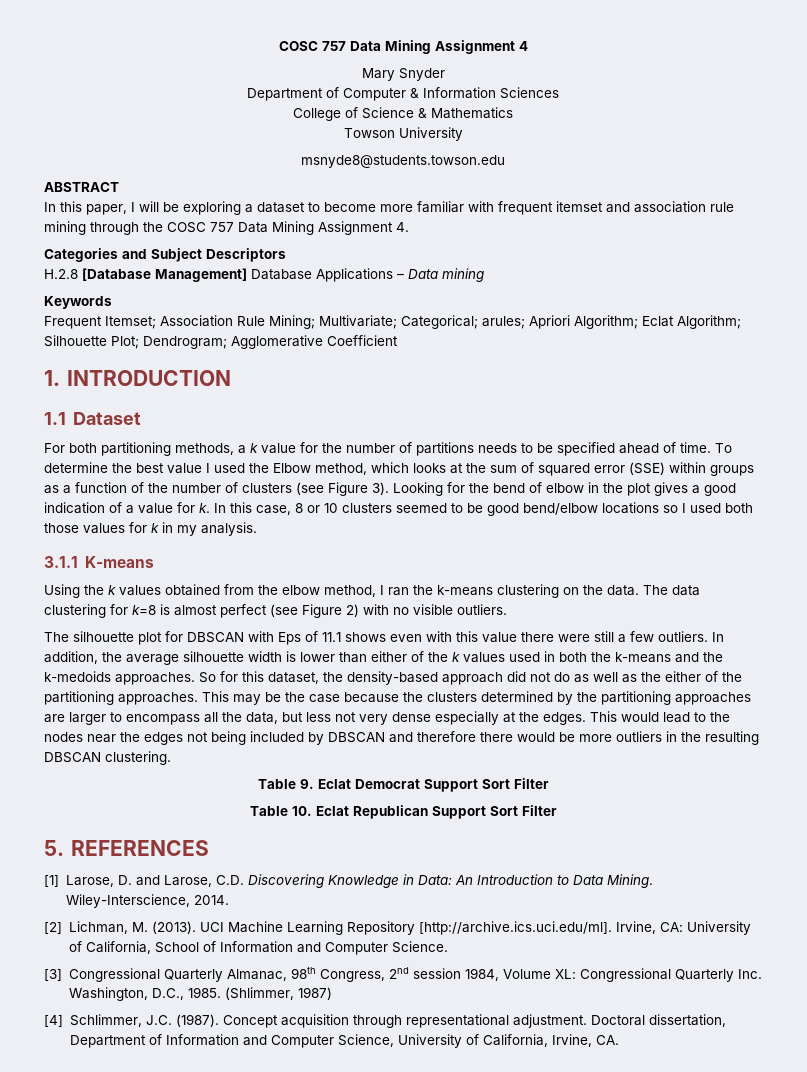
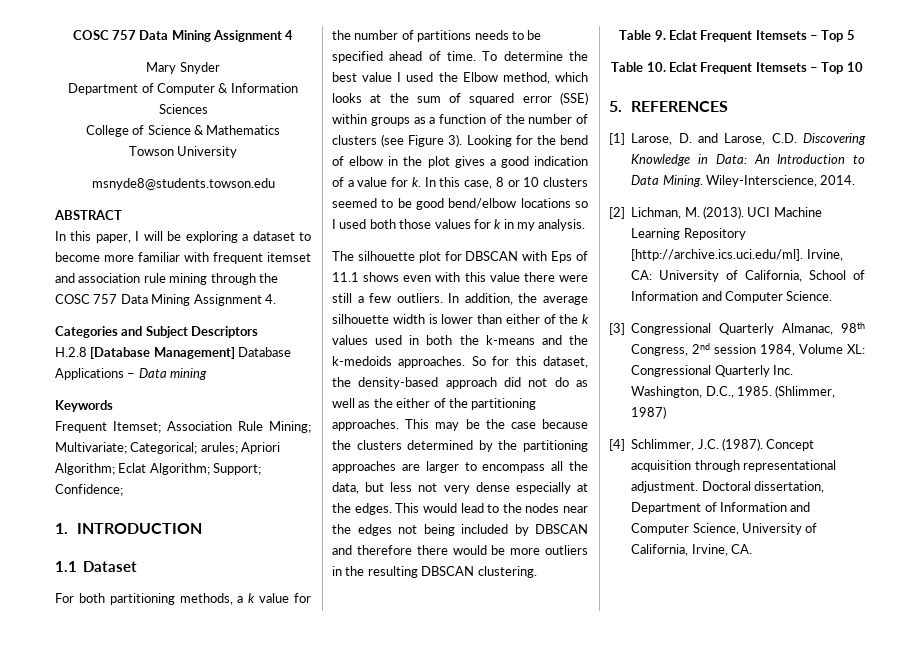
[44,335,398,349] Silhouette Plot; Dendrogram; Agglomerative Coefficient -> [213,463,262,475] [55,484,123,496] Support; Confidence;
[44,556,154,568] [44,584,700,598] [44,604,507,618] // 3.1.1 K-means // Using the k values obtained from the elbow method, I ran the k-means clustering on the data. The data clustering for k=8 is almost perfect (see Figure 2) with no visible outliers. -> (586, 225) none
[354,778,549,792] [249,805,557,819] Democrat Support Sort Filter // Table 10. Eclat Republican Support Sort Filter -> [700,30,855,42] [611,62,863,74] Frequent Itemsets – Top 5 // Table 10. Eclat Frequent Itemsets – Top 10

